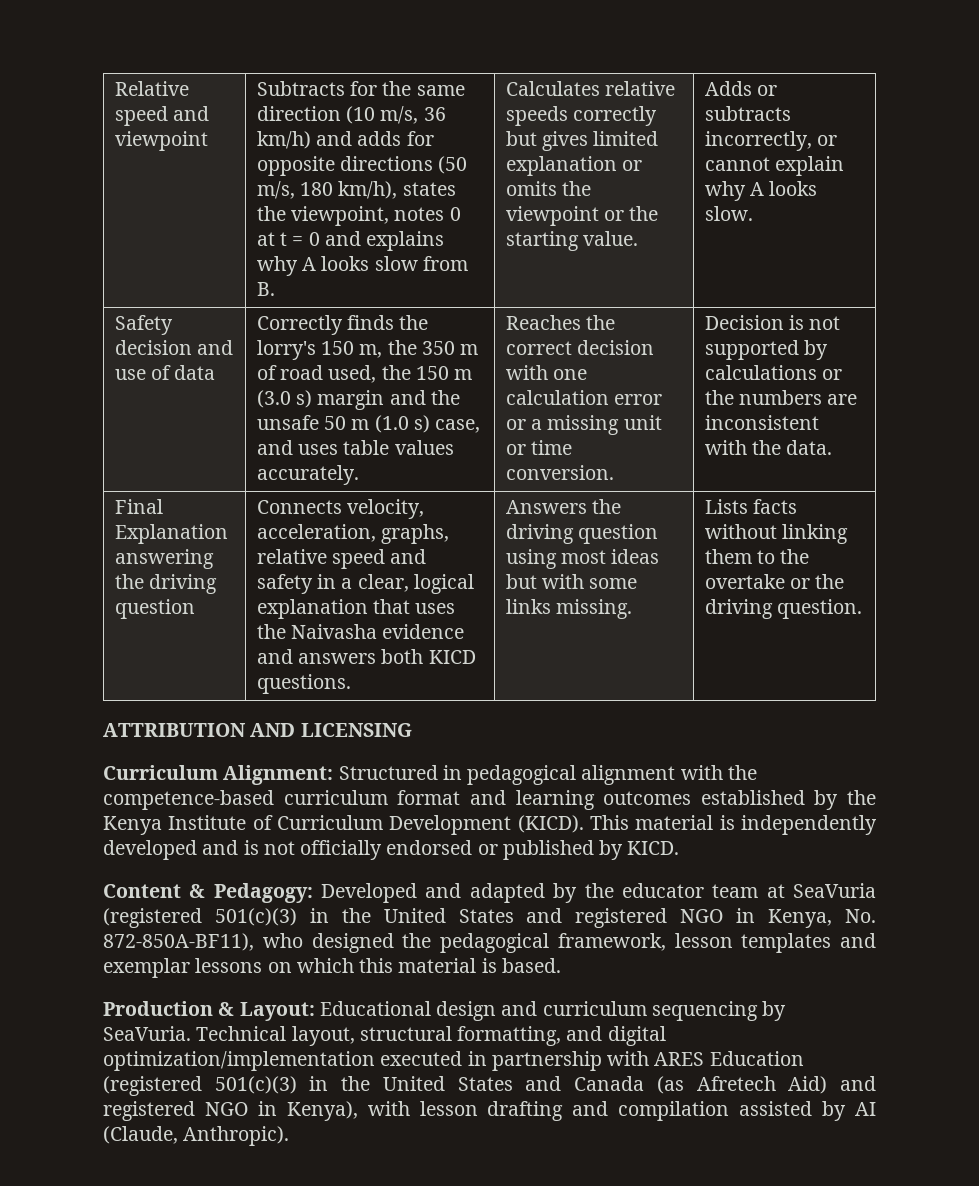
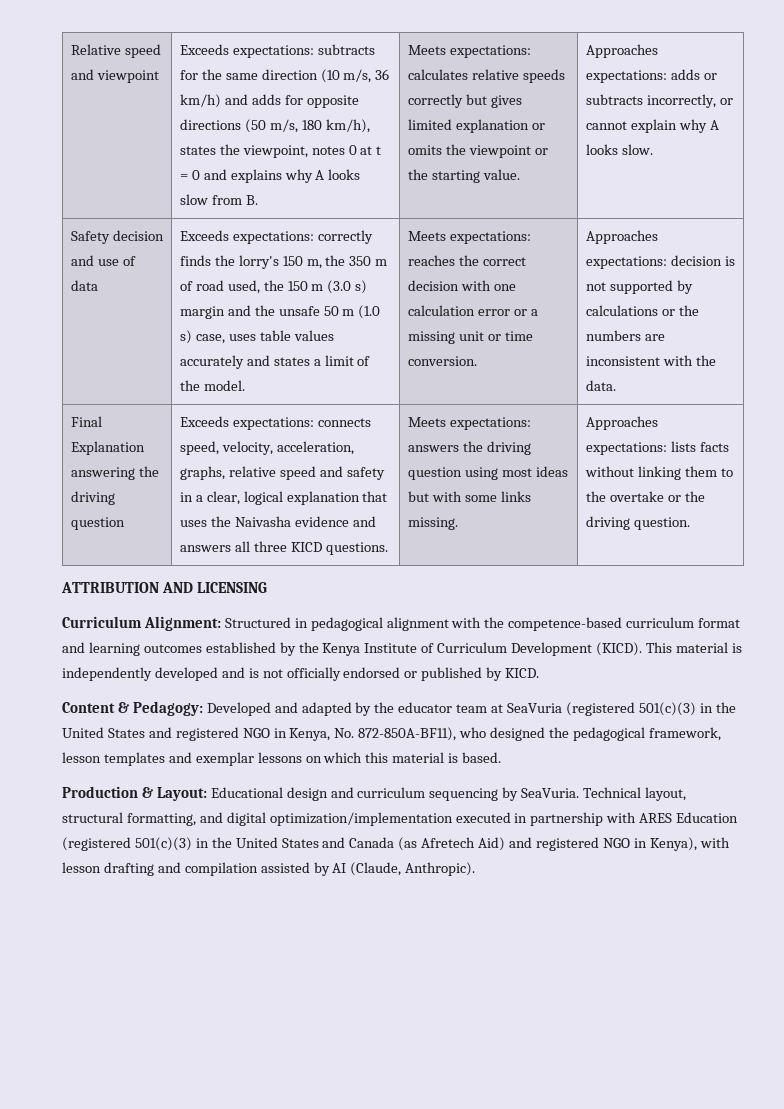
[256,81,345,96] Subtracts -> [179,44,375,58] Exceeds expectations: subtracts
[505,81,600,96] Calculates -> [407,45,531,58] [407,69,468,80] Meets expectations: calculates
[704,81,752,96] Adds -> [585,44,658,58] [585,69,700,83] Approaches expectations: adds
[256,315,343,335] Correctly -> [179,230,373,244] Exceeds expectations: correctly
[256,440,293,455] and -> (225, 339) none
[256,465,359,485] [505,315,581,330] accurately. | Reaches -> [179,355,371,369] [179,380,245,391] [407,231,531,244] [407,255,455,266] accurately and states a limit of the model. | Meets expectations: reaches
[704,315,784,330] Decision -> [585,230,658,244] [585,255,722,269] Approaches expectations: decision
[256,500,342,514] Connects -> [179,416,371,430] [179,441,219,455] Exceeds expectations: connects speed,
[381,649,424,664] both -> [234,541,287,552] all three
[505,500,587,514] Answers -> [407,417,531,430] [407,445,459,452] Meets expectations: answers
[704,499,748,514] Lists -> [585,416,658,430] [585,441,696,455] Approaches expectations: lists

